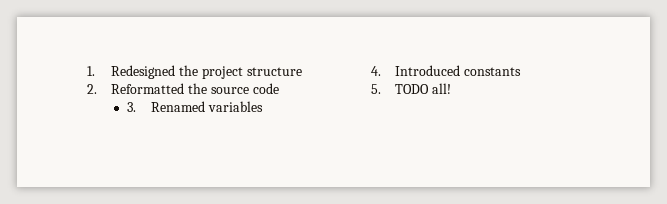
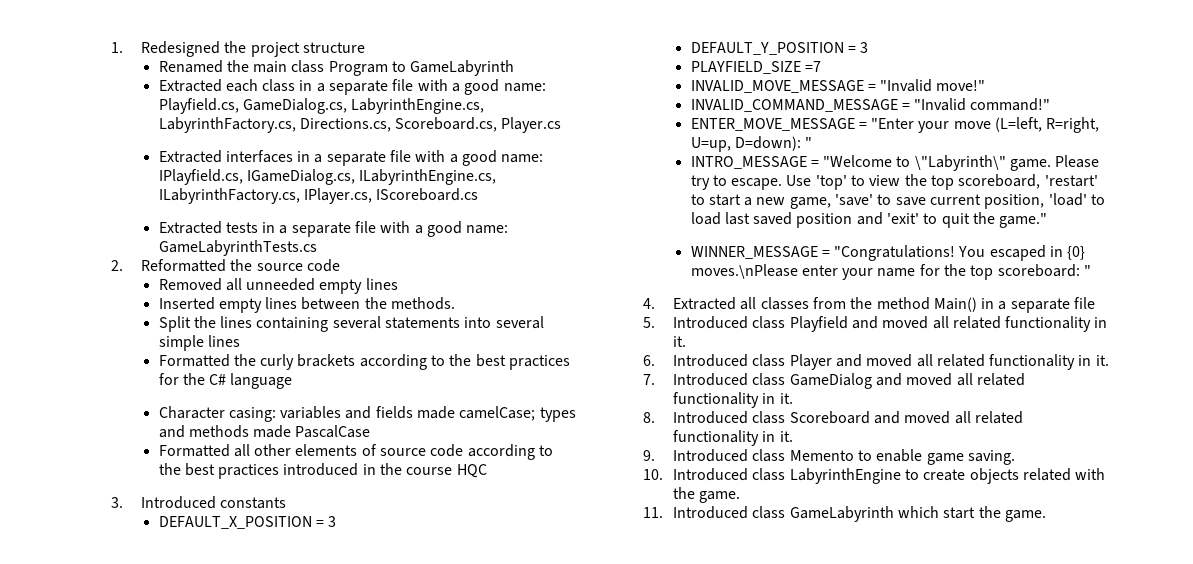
(302, 71) none -> [158,60,515,76] [158,79,546,95] [158,98,485,114] [158,117,562,133] [158,150,544,166] [158,169,497,185] [158,188,479,204] [158,221,509,237] [158,240,317,256] // Renamed the main class Program to GameLabyrinth // Extracted each class in a separate file with a good name: Playfield.cs, GameDialog.cs, LabyrinthEngine.cs, LabyrinthFactory.cs, Directions.cs, Scoreboard.cs, Player.cs // Extracted interfaces in a separate file with a good name: IPlayfield.cs, IGameDialog.cs, ILabyrinthEngine.cs, ILabyrinthFactory.cs, IPlayer.cs, IScoreboard.cs // Extracted tests in a separate file with a good name: GameLabyrinthTests.cs
[126,101,263,112] [371,65,522,76] [371,83,452,94] 3. Renamed variables // 4. Introduced constants // 5. TODO all! -> [158,278,398,294] [158,297,456,313] [158,316,544,332] [158,335,240,351] [158,354,571,370] [158,373,293,389] [158,406,576,422] [158,425,371,438] [158,444,554,460] [158,463,487,479] [111,496,287,509] [158,516,337,529] [690,42,869,55] [690,61,821,74] [690,79,986,93] [690,98,1051,112] [690,117,1100,133] [690,136,813,152] [690,155,1100,171] [690,174,1098,190] [690,193,1106,209] [690,212,1048,228] [690,245,1086,261] [690,264,1092,280] [643,297,1096,313] [643,316,1108,332] [672,336,686,347] [643,354,1109,370] [643,373,1025,389] [672,392,793,408] [643,411,1023,424] [672,430,793,446] [643,449,1015,465] [643,468,1106,484] [672,487,741,503] [643,506,1046,522] Removed all unneeded empty lines // Inserted empty lines between the methods. // Split the lines containing several statements into several simple lines // Formatted the curly brackets according to the best practices for the C# language // Character casing: variables and fields made camelCase; types and methods made PascalCase // Formatted all other elements of source code according to the best practices introduced in the course HQC // 3. Introduced constants // DEFAULT_X_POSITION = 3 // DEFAULT_Y_POSITION = 3 // PLAYFIELD_SIZE =7 // INVALID_MOVE_MESSAGE = "Invalid move!" // INVALID_COMMAND_MESSAGE = "Invalid command!" // ENTER_MOVE_MESSAGE = "Enter your move (L=left, R=right, U=up, D=down): " // INTRO_MESSAGE = "Welcome to \"Labyrinth\" game. Please try to escape. Use 'top' to view the top scoreboard, 'restart' to start a new game, 'save' to save current position, 'load' to load last saved position and 'exit' to quit the game." // WINNER_MESSAGE = "Congratulations! You escaped in {0} moves.\nPlease enter your name for the top scoreboard: " // 4. Extracted all classes from the method Main() in a separate file // 5. Introduced class Playfield and moved all related functionality in it. // 6. Introduced class Player and moved all related functionality in it. // 7. Introduced class GameDialog and moved all related functionality in it. // 8. Introduced class Scoreboard and moved all related functionality in it. // 9. Introduced class Memento to enable game saving. // 10. Introduced class LabyrinthEngine to create objects related with the game. // 11. Introduced class GameLabyrinth which start the game.

